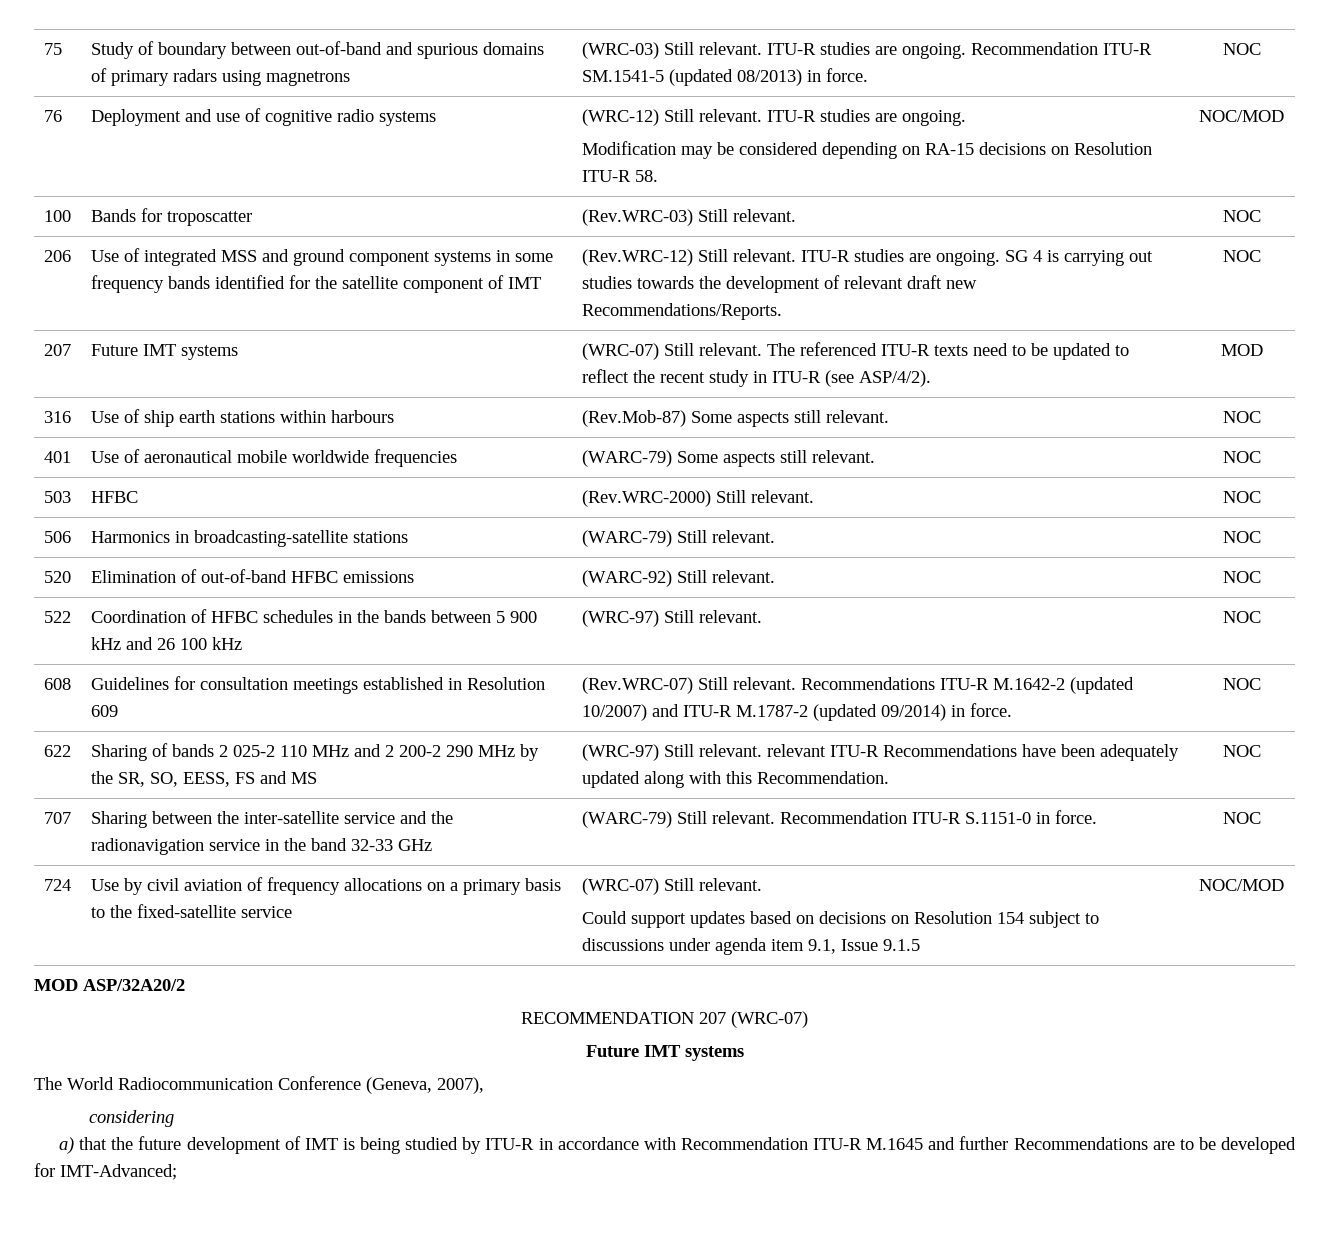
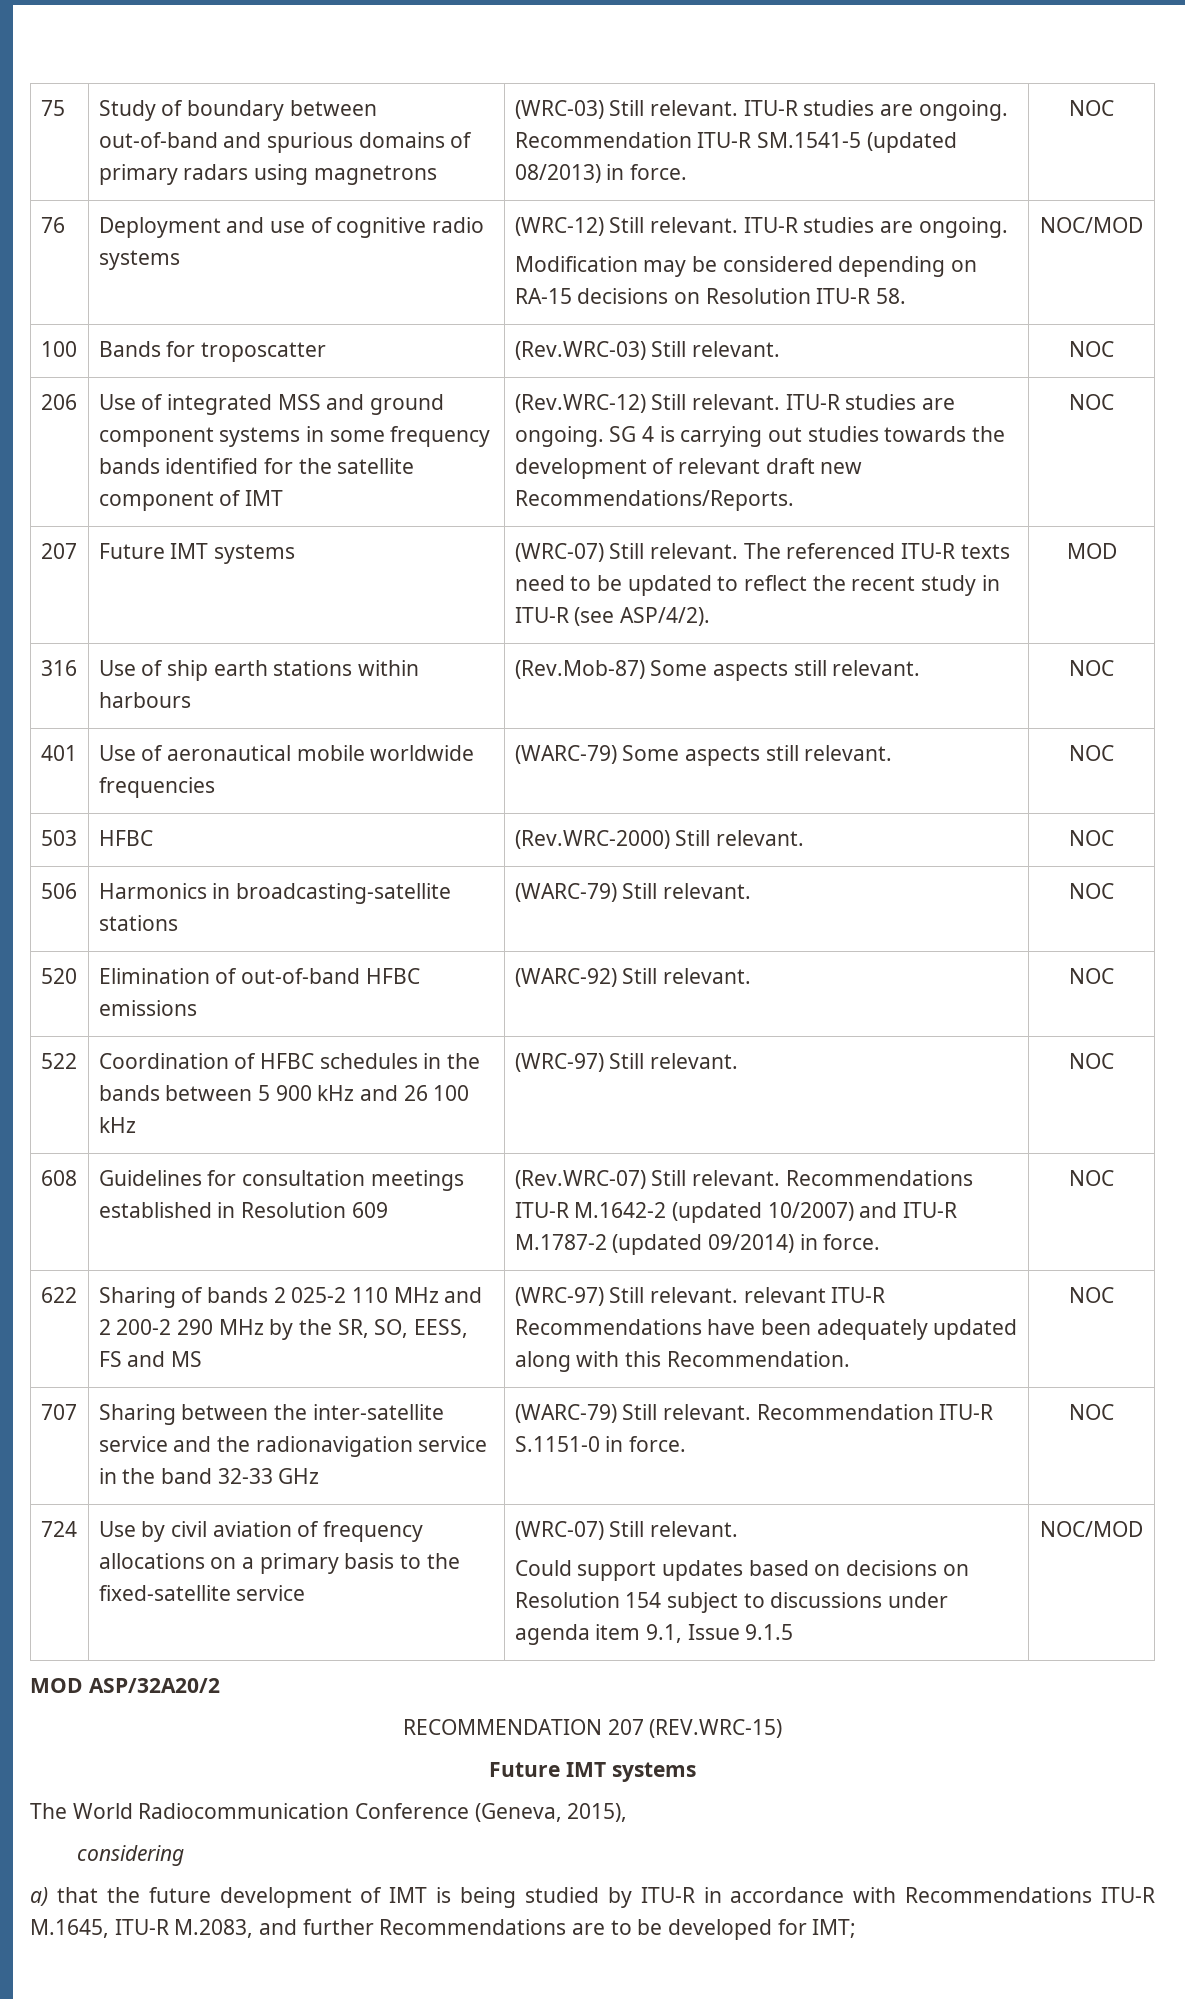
[731,1011,808,1028] (WRC-07) -> [649,1719,783,1738] (REV.WRC-15)
[437,1077,484,1094] 2007), -> [567,1803,628,1822] 2015),
[680,1137,924,1150] Recommendation ITU-R M.1645 -> [905,1887,1155,1903] [30,1919,254,1938] Recommendations ITU-R M.1645, ITU-R M.2083,
[60,1164,177,1180] IMT-Advanced; -> [812,1919,857,1938] IMT;

